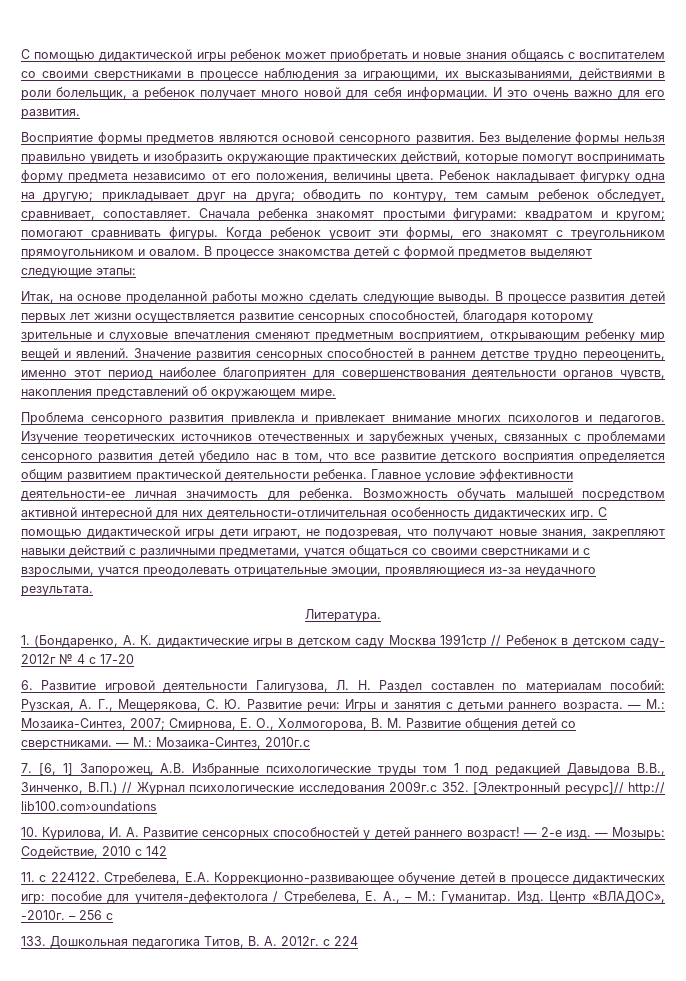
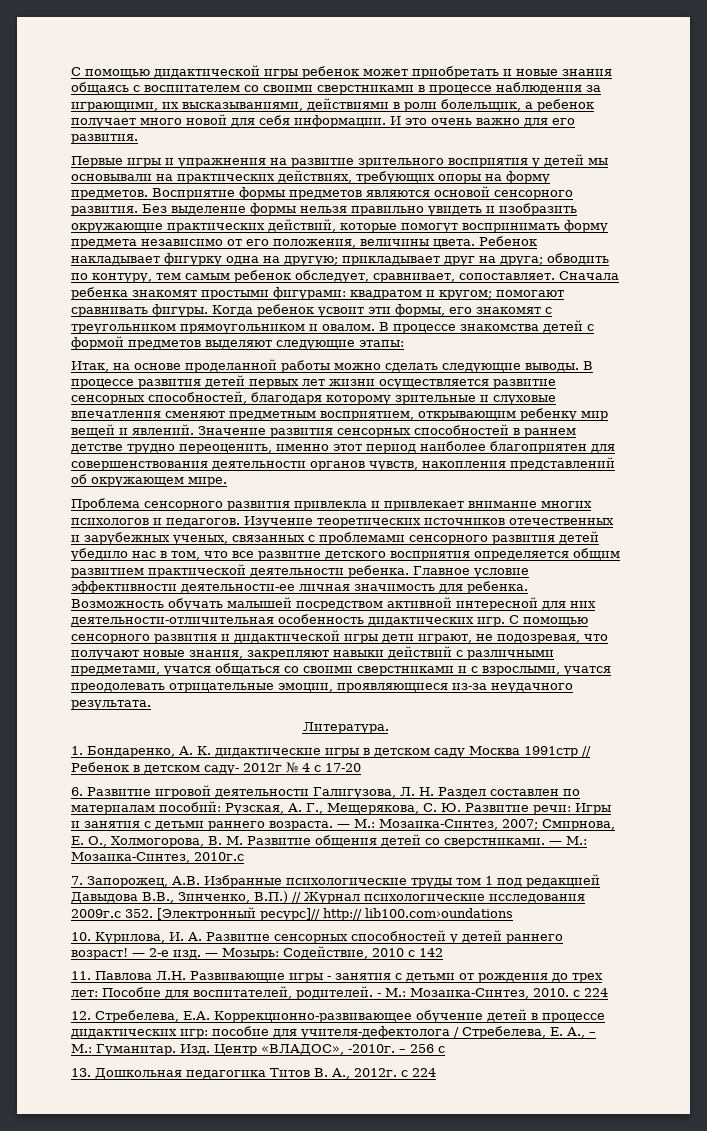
(80, 114) none -> [71,154,608,168] [71,170,550,184] [71,190,148,200] Первые игры и упражнения на развитие зрительного восприятия у детей мы основывали на практических действиях, требующих опоры на форму предметов.
(82, 533) none -> [71,634,230,644] сенсорного развития и
[34,635,119,648] (Бондаренко, -> [87,746,175,758] Бондаренко,
[38,763,73,775] [6, 1] -> (83, 880) none
[39,872,100,882] с 224122. -> [95,971,603,983] [71,986,608,1000] [71,1011,91,1020] Павлова Л.Н. Развивающие игры - занятия с детьми от рождения до трех лет: Пособие для воспитателей, родителей. - М.: Мозаика-Синтез, 2010. с 224 // 12.
[21,936,46,946] 133. -> [71,1068,91,1077] 13.
[204,936,277,948] Титов, В. А. -> [270,1068,350,1079] Титов В. А.,

